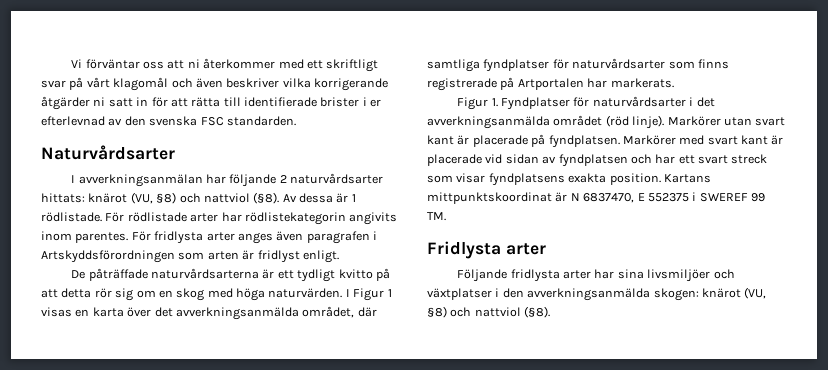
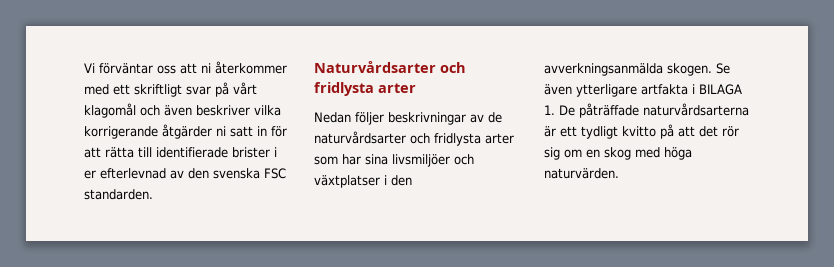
[71,173,384,187] [41,192,356,204] [41,212,398,225] [41,231,377,244] [41,250,339,263] // I avverkningsanmälan har följande 2 naturvårdsarter hittats: knärot (VU, §8) och nattviol (§8). Av dessa är 1 rödlistade. För rödlistade arter har rödlistekategorin angivits inom parentes. För fridlysta arter anges även paragrafen i Artskyddsförordningen som arten är fridlyst enligt. // -> [440,62,466,73] [314,82,416,96] [314,112,502,125] [314,131,514,146] [314,154,474,167] [314,175,412,188] [544,63,730,76] [544,84,742,97] [544,105,555,115] och fridlysta arter // Nedan följer beskrivningar av de naturvårdsarter och fridlysta arter som har sina livsmiljöer och växtplatser i den avverkningsanmälda skogen. Se även ytterligare artfakta i BILAGA 1.
[61,288,92,298] detta -> [699,126,718,137] det
[345,288,392,301] [41,306,377,320] [427,58,729,72] [427,77,674,91] [457,96,715,110] [427,115,786,129] [427,134,784,148] [427,154,768,167] [427,173,711,186] [427,192,765,204] [427,212,446,221] [427,241,546,259] [457,269,735,282] [427,287,767,301] [427,306,551,318] I Figur 1 visas en karta över det avverkningsanmälda området, där samtliga fyndplatser för naturvårdsarter som finns registrerade på Artportalen har markerats. // Figur 1. Fyndplatser för naturvårdsarter i det avverkningsanmälda området (röd linje). Markörer utan svart kant är placerade på fyndplatsen. Markörer med svart kant är placerade vid sidan av fyndplatsen och har ett svart streck som visar fyndplatsens exakta position. Kartans mittpunktskoordinat är N 6837470, E 552375 i SWEREF 99 TM. // Fridlysta arter // Följande fridlysta arter har sina livsmiljöer och växtplatser i den avverkningsanmälda skogen: knärot (VU, §8) och nattviol (§8). -> (619, 173) none

